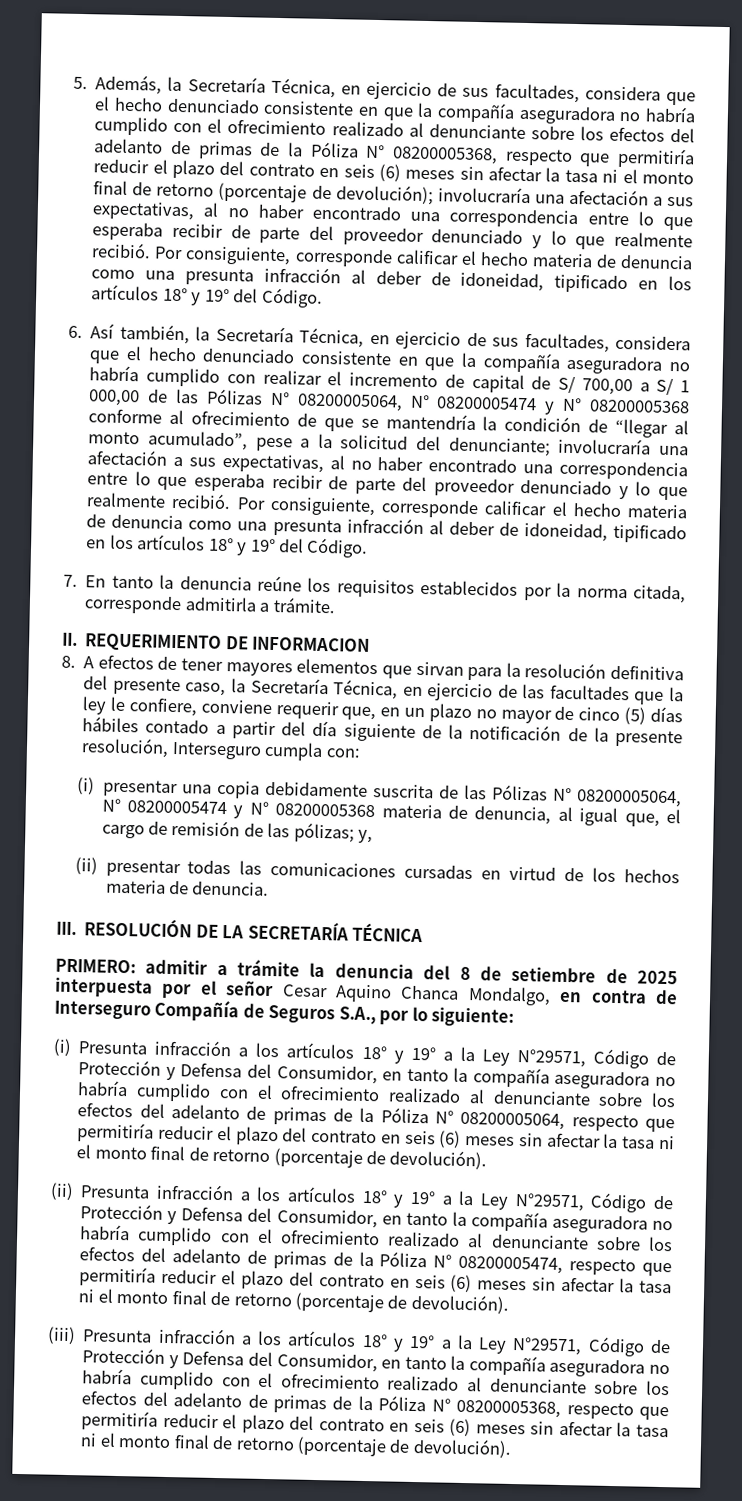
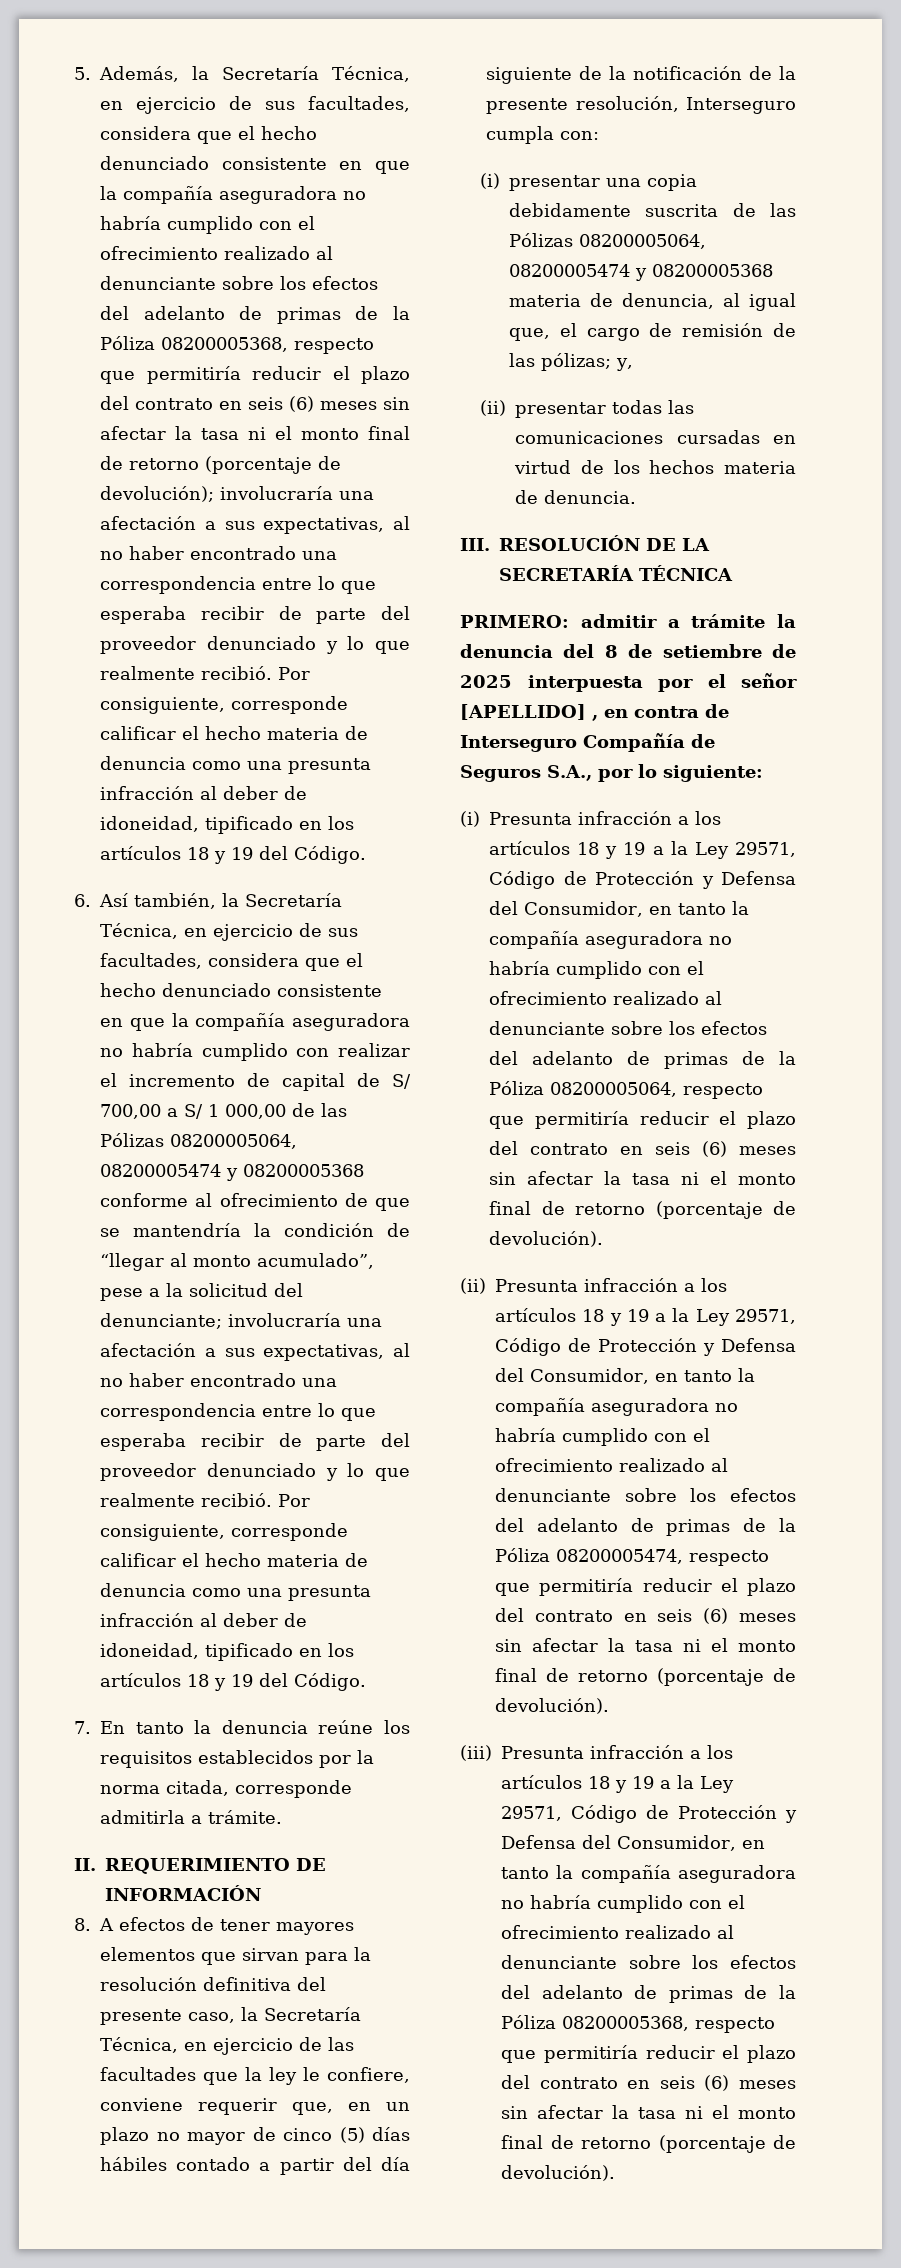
[365,144,386,159] N° -> (155, 343) none
[162,287,230,306] 18° y 19° -> [187,847,253,864] 18 y 19
[269,391,583,415] N° 08200005064, N° 08200005474 y N° -> [169,1134,297,1149] [100,1164,238,1181] 08200005064, 08200005474 y
[208,537,276,556] 18° y 19° -> [187,1674,253,1691] 18 y 19
[252,636,371,652] INFORMACION -> [105,1885,261,1901] INFORMACIÓN
[552,787,682,808] [101,798,269,819] N° 08200005064, N° 08200005474 y N° -> [579,234,707,249] [509,264,648,281] 08200005064, 08200005474 y
[282,984,551,1006] Cesar Aquino Chanca Mondalgo, -> [460,704,598,721] [APELLIDO] ,
[361,1045,586,1068] 18° y 19° a la Ley N°29571, -> [577,841,796,859] 18 y 19 a la Ley 29571,
[434,1110,454,1124] N° -> (544, 1088) none
[361,1189,585,1212] 18° y 19° a la Ley N°29571, -> [582,1308,796,1326] 18 y 19 a la Ley 29571,
[433,1254,453,1268] N° -> (550, 1555) none
[361,1333,583,1356] 18° y 19° a la Ley N°29571, -> [588,1775,734,1793] [501,1806,562,1821] 18 y 19 a la Ley 29571,
[431,1398,451,1412] N° -> (556, 2022) none

